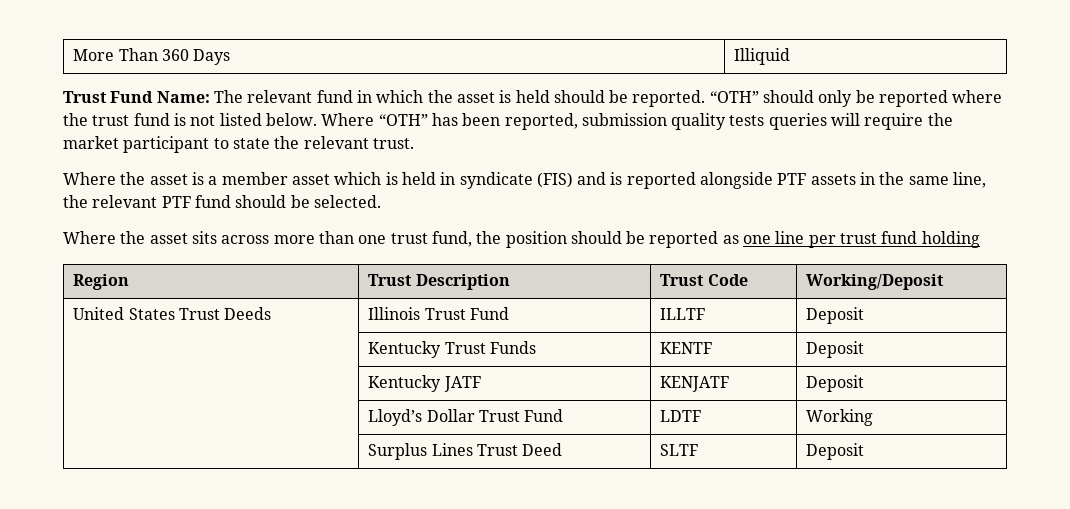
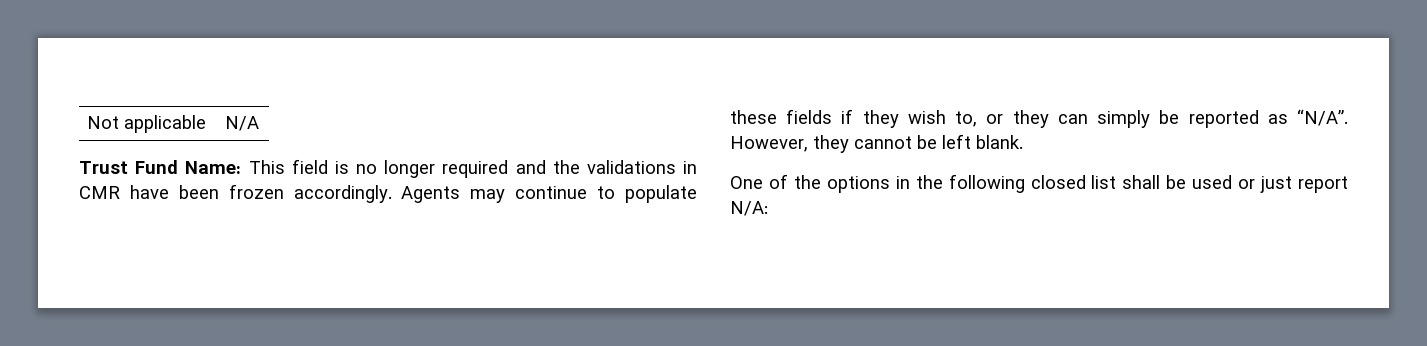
[73,48,231,65] [734,48,791,65] [63,90,1003,107] [63,113,953,130] [63,136,414,153] [63,172,987,189] [63,195,381,208] [63,231,980,248] [73,274,130,290] [368,274,510,290] [660,274,748,286] [806,274,945,290] [73,307,272,320] [368,307,510,320] [660,308,706,320] [806,307,865,324] [368,341,537,358] [660,342,713,354] [806,341,865,358] [368,375,481,392] [660,376,730,392] [806,375,865,392] [368,409,564,426] [660,410,702,422] [806,409,874,426] [368,443,563,460] [660,444,699,456] [806,443,865,460] More Than 360 Days | Illiquid // Trust Fund Name: The relevant fund in which the asset is held should be reported. “OTH” should only be reported where the trust fund is not listed below. Where “OTH” has been reported, submission quality tests queries will require the market participant to state the relevant trust. // Where the asset is a member asset which is held in syndicate (FIS) and is reported alongside PTF assets in the same line, the relevant PTF fund should be selected. // Where the asset sits across more than one trust fund, the position should be reported as one line per trust fund holding // Region | Trust Description | Trust Code | Working/Deposit // United States Trust Deeds | Illinois Trust Fund | ILLTF | Deposit // | Kentucky Trust Funds | KENTF | Deposit // | Kentucky JATF | KENJATF | Deposit // | Lloyd’s Dollar Trust Fund | LDTF | Working // | Surplus Lines Trust Deed | SLTF | Deposit -> [87,115,207,133] [225,116,260,131] [79,159,697,178] [79,184,698,203] [730,109,1348,128] [730,134,1023,153] [730,174,1348,193] [730,201,768,216] Not applicable | N/A // Trust Fund Name: This field is no longer required and the validations in CMR have been frozen accordingly. Agents may continue to populate these fields if they wish to, or they can simply be reported as “N/A”. However, they cannot be left blank. // One of the options in the following closed list shall be used or just report N/A:

